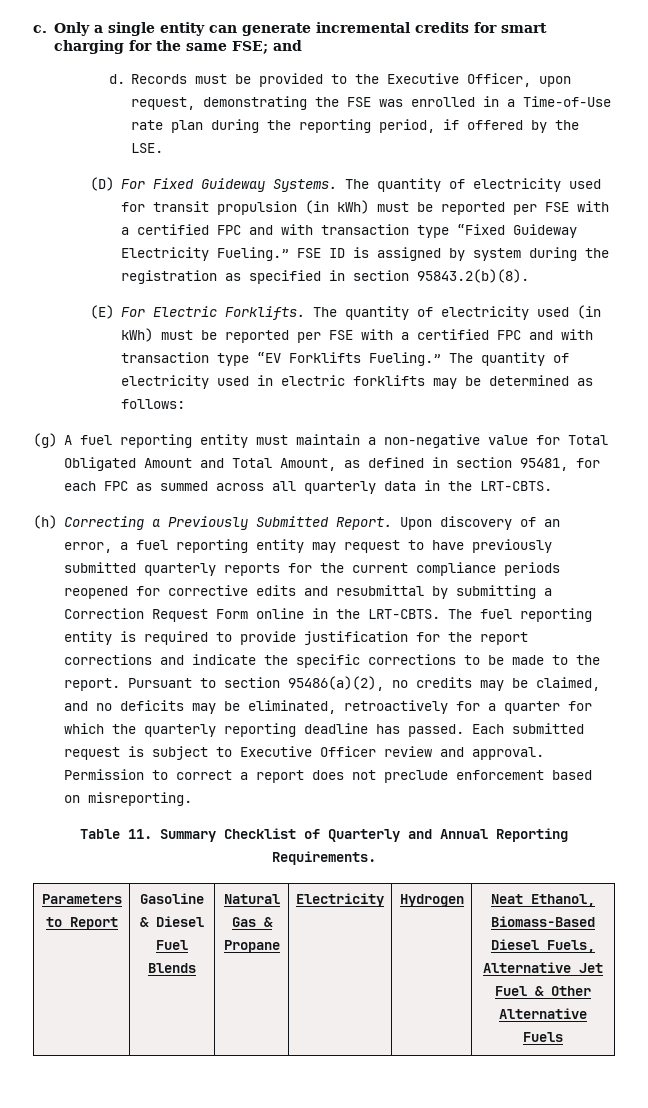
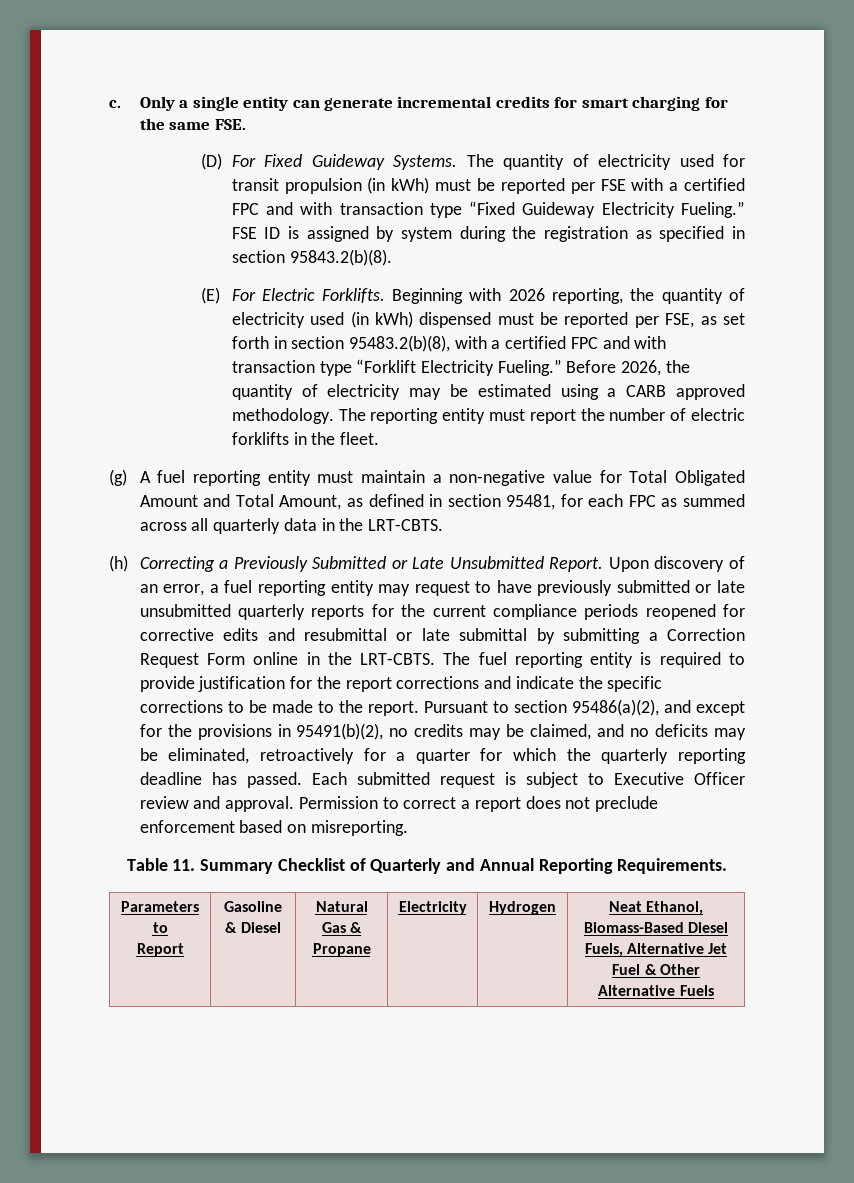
[231,40,302,54] [108,73,572,87] [131,96,612,110] [131,119,580,133] [131,143,164,153] FSE; and // d. Records must be provided to the Executive Officer, upon request, demonstrating the FSE was enrolled in a Time-of-Use rate plan during the reporting period, if offered by the LSE. -> [214,119,246,130] FSE.
[312,307,337,317] The -> [391,288,655,304] Beginning with 2026 reporting, the
[160,329,593,343] [120,352,569,366] [120,375,593,389] [120,399,185,409] must be reported per FSE with a certified FPC and with transaction type “EV Forklifts Fueling.” The quantity of electricity used in electric forklifts may be determined as follows: -> [419,312,745,328] [231,335,667,352] [231,359,690,376] [231,384,746,400] [231,408,746,424] [231,432,379,445] dispensed must be reported per FSE, as set forth in section 95483.2(b)(8), with a certified FPC and with transaction type “Forklift Electricity Fueling.” Before 2026, the quantity of electricity may be estimated using a CARB approved methodology. The reporting entity must report the number of electric forklifts in the fleet.
(329, 521) none -> [391,556,544,569] or Late Unsubmitted
(136, 567) none -> [695,580,745,593] [139,604,231,617] or late unsubmitted
(424, 590) none -> [396,628,528,641] or late submittal
(384, 683) none -> [663,700,745,716] [139,723,384,740] and except for the provisions in 95491(b)(2),
(62, 922) none -> (168, 927) //
[156,940,188,950] [148,963,196,973] Fuel Blends -> (281, 927) none

